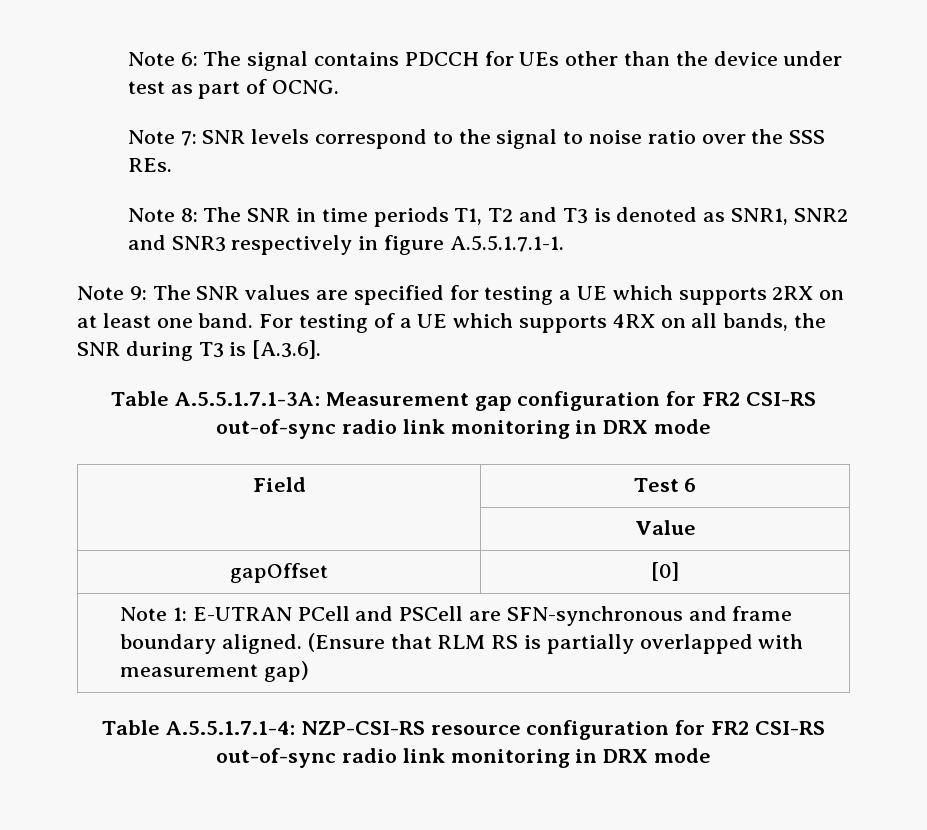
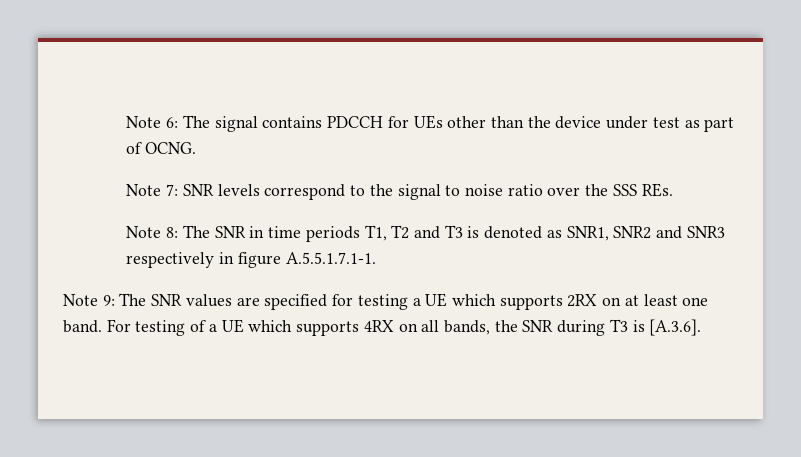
[111,391,816,411] [216,419,711,439] [252,477,306,492] [633,478,697,492] [634,520,696,535] [230,563,328,583] [651,562,679,581] [120,606,793,626] [120,633,804,654] [120,661,310,682] [102,720,825,740] [216,748,711,768] // Table A.5.5.1.7.1-3A: Measurement gap configuration for FR2 CSI-RS out-of-sync radio link monitoring in DRX mode // Field | Test 6 // | Value // gapOffset | [0] // Note 1: E-UTRAN PCell and PSCell are SFN-synchronous and frame boundary aligned. (Ensure that RLM RS is partially overlapped with measurement gap) // Table A.5.5.1.7.1-4: NZP-CSI-RS resource configuration for FR2 CSI-RS out-of-sync radio link monitoring in DRX mode -> (702, 327) none

